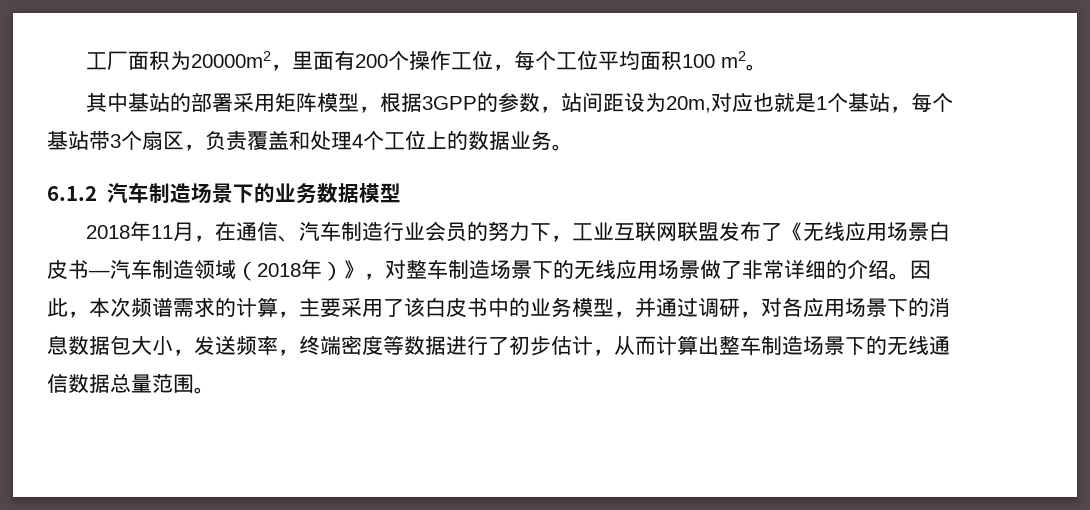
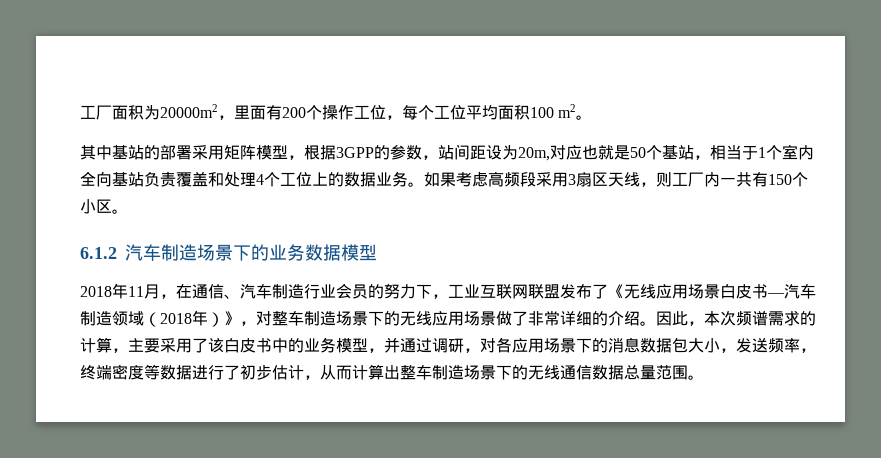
[816,96,828,110] 1 -> [630,147,646,158] 50
[911,92,954,113] [47,130,205,151] 每个基站带3个扇区， -> [710,144,814,160] [80,171,144,187] 相当于1个室内全向基站
(573, 147) none -> [424,171,808,187] [80,199,128,214] 如果考虑高频段采用3扇区天线，则工厂内一共有150个小区。

